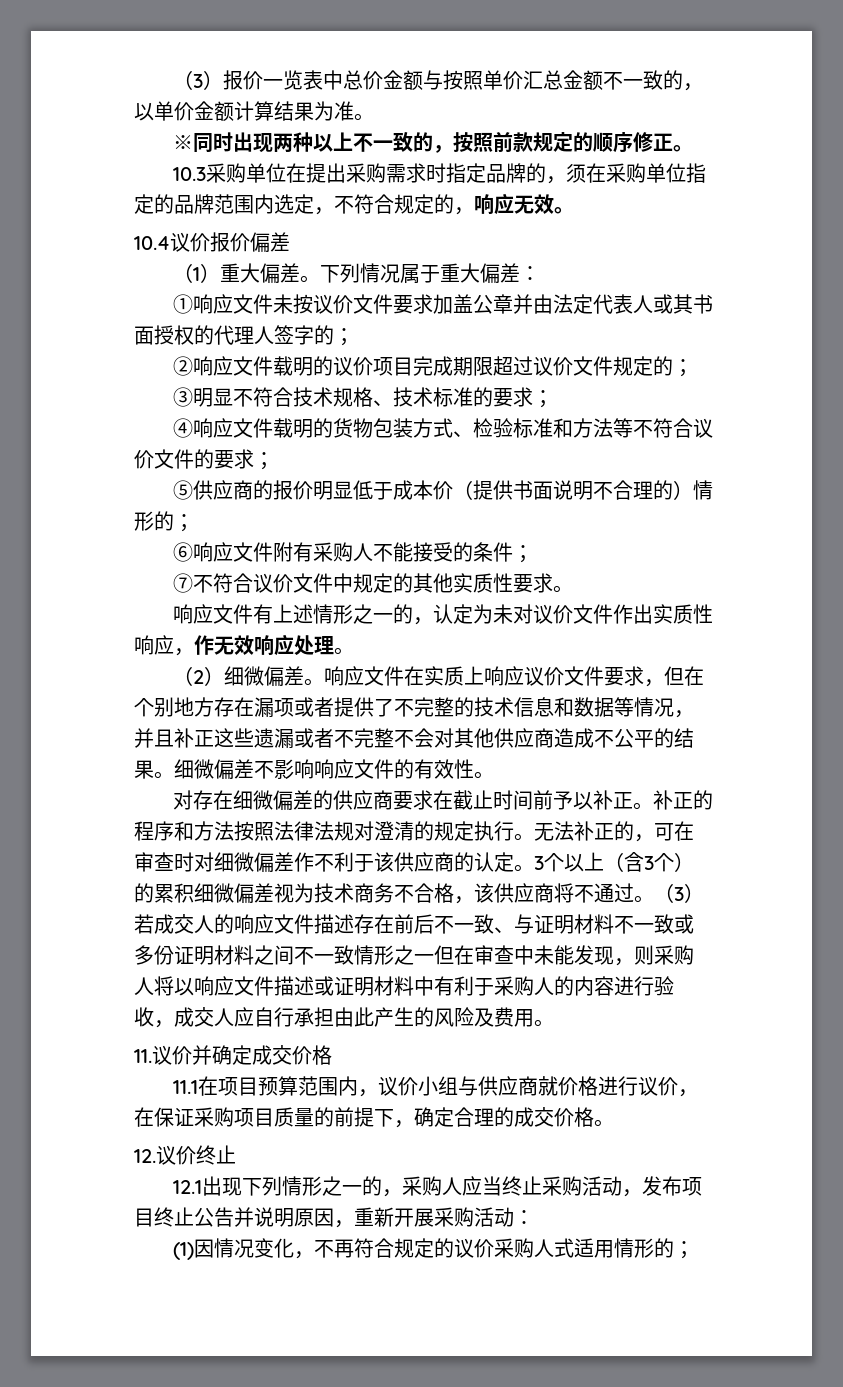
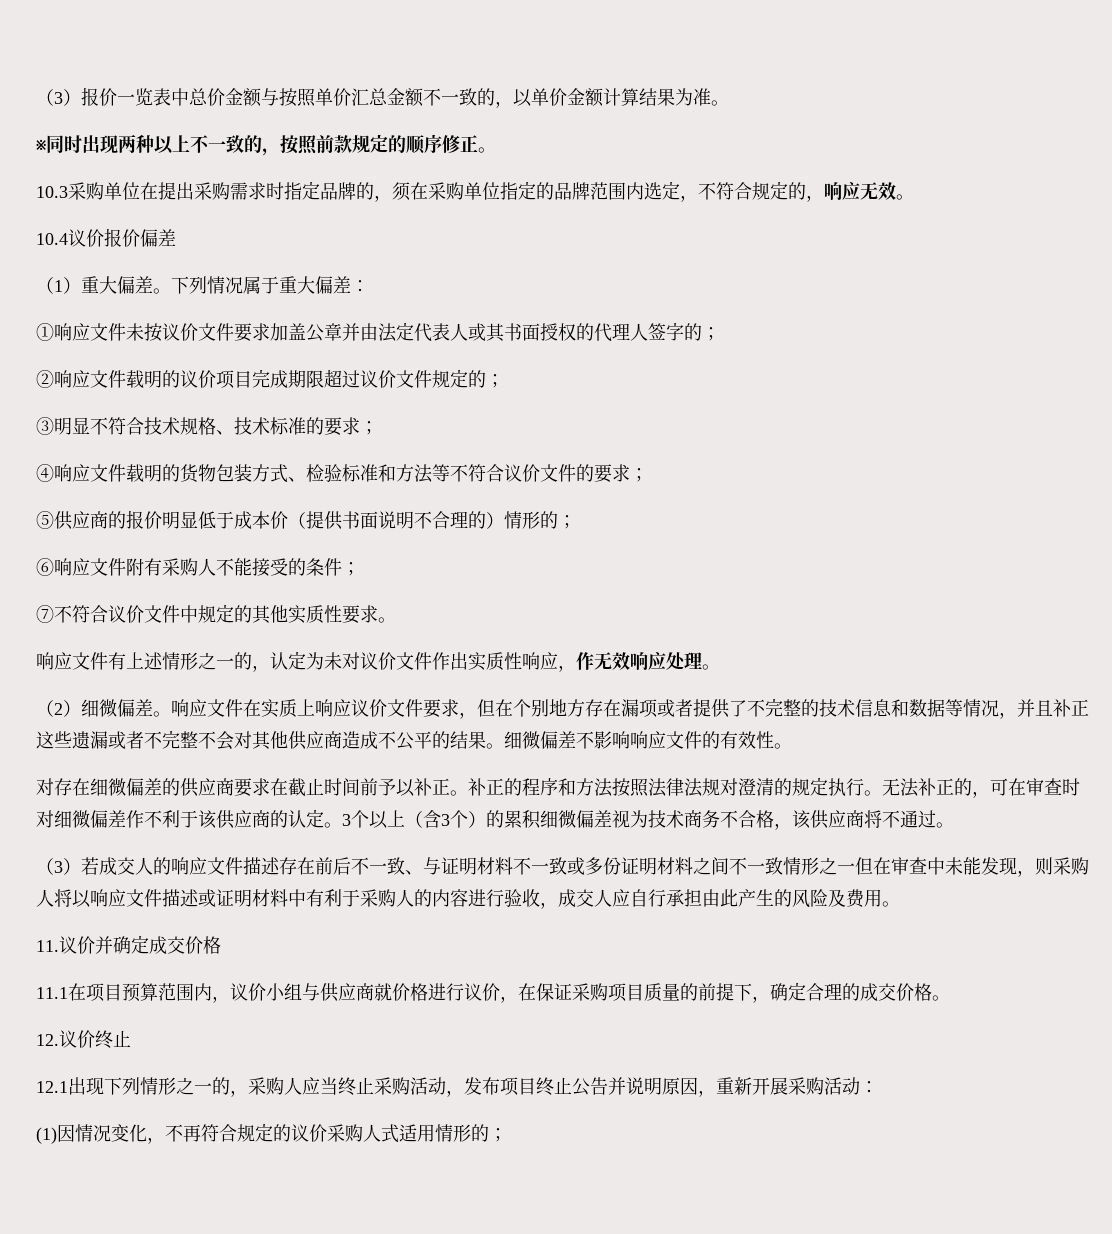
(654, 899) none -> (954, 825) //

